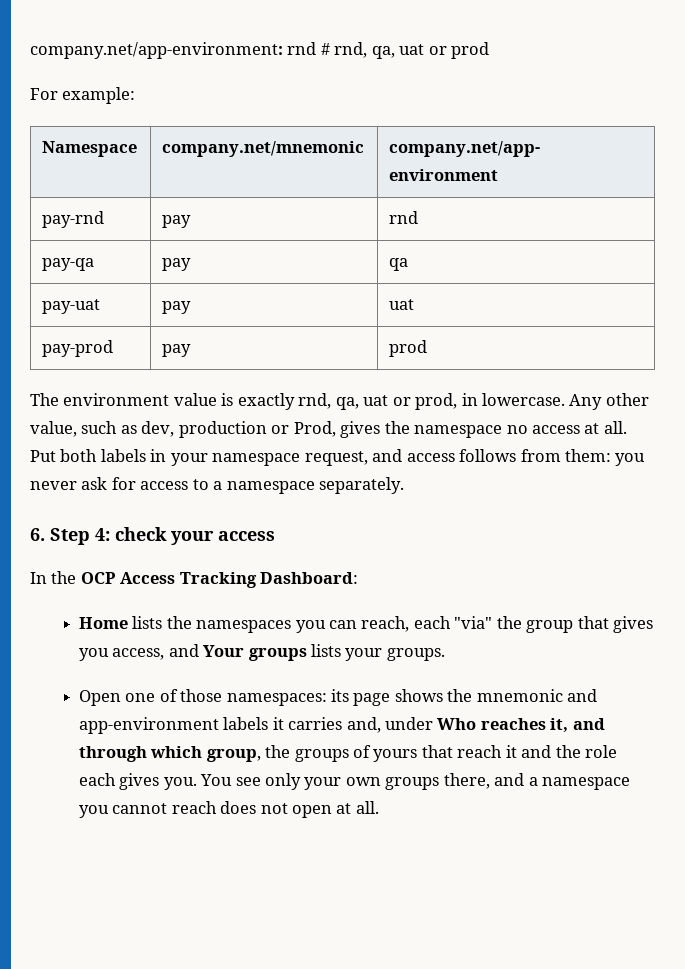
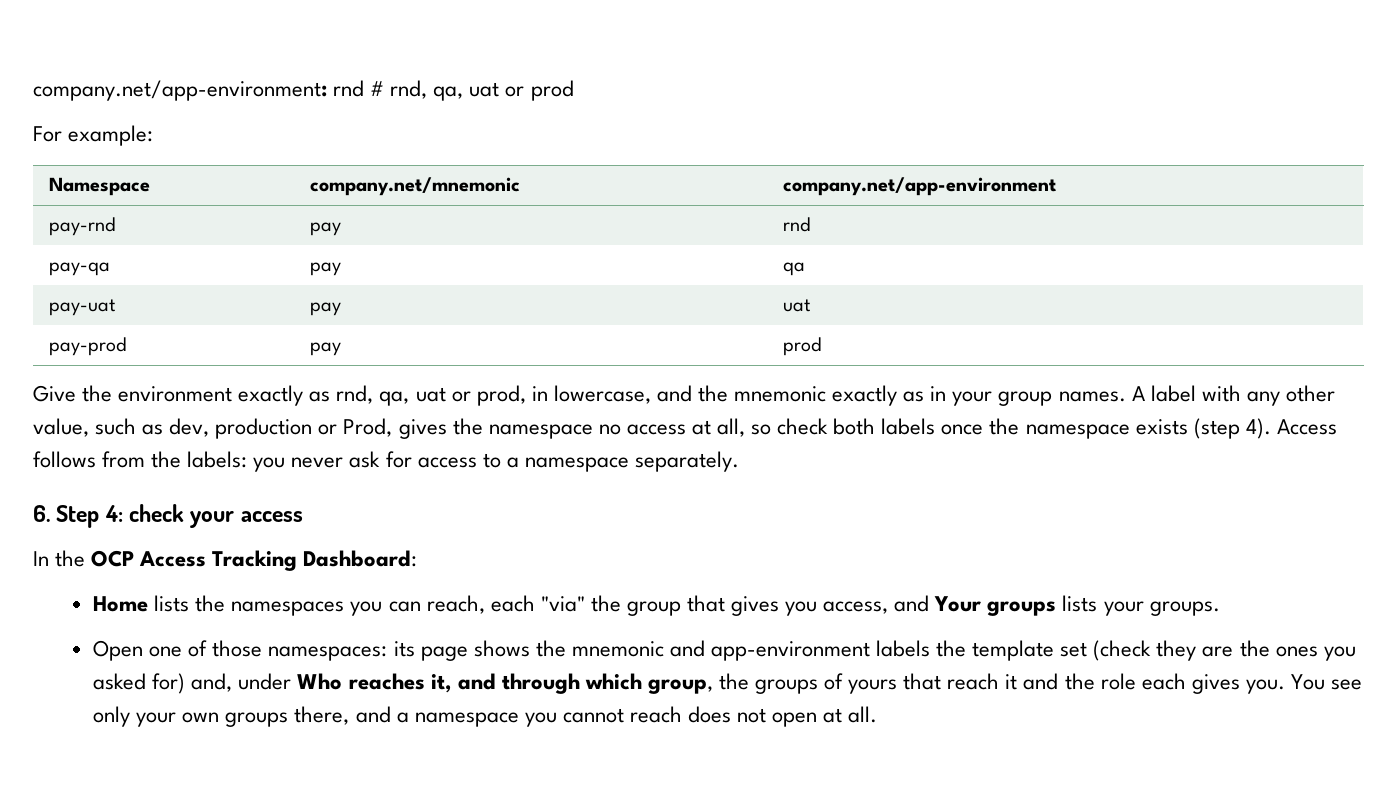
[30,393,295,410] The environment value is exactly -> [33,385,331,406] Give the environment exactly as
[482,393,603,410] lowercase. Any -> [553,385,1280,406] lowercase, and the mnemonic exactly as in your group names. A label with any
[603,421,627,434] [30,449,612,466] all. Put both labels in your namespace request, and access follows from them: -> [716,418,1337,439] [33,451,248,468] all, so check both labels once the namespace exists (step 4). Access follows from the labels:
[272,717,343,730] it carries -> [936,640,1356,661] [93,673,186,694] the template set (check they are the ones you asked for)

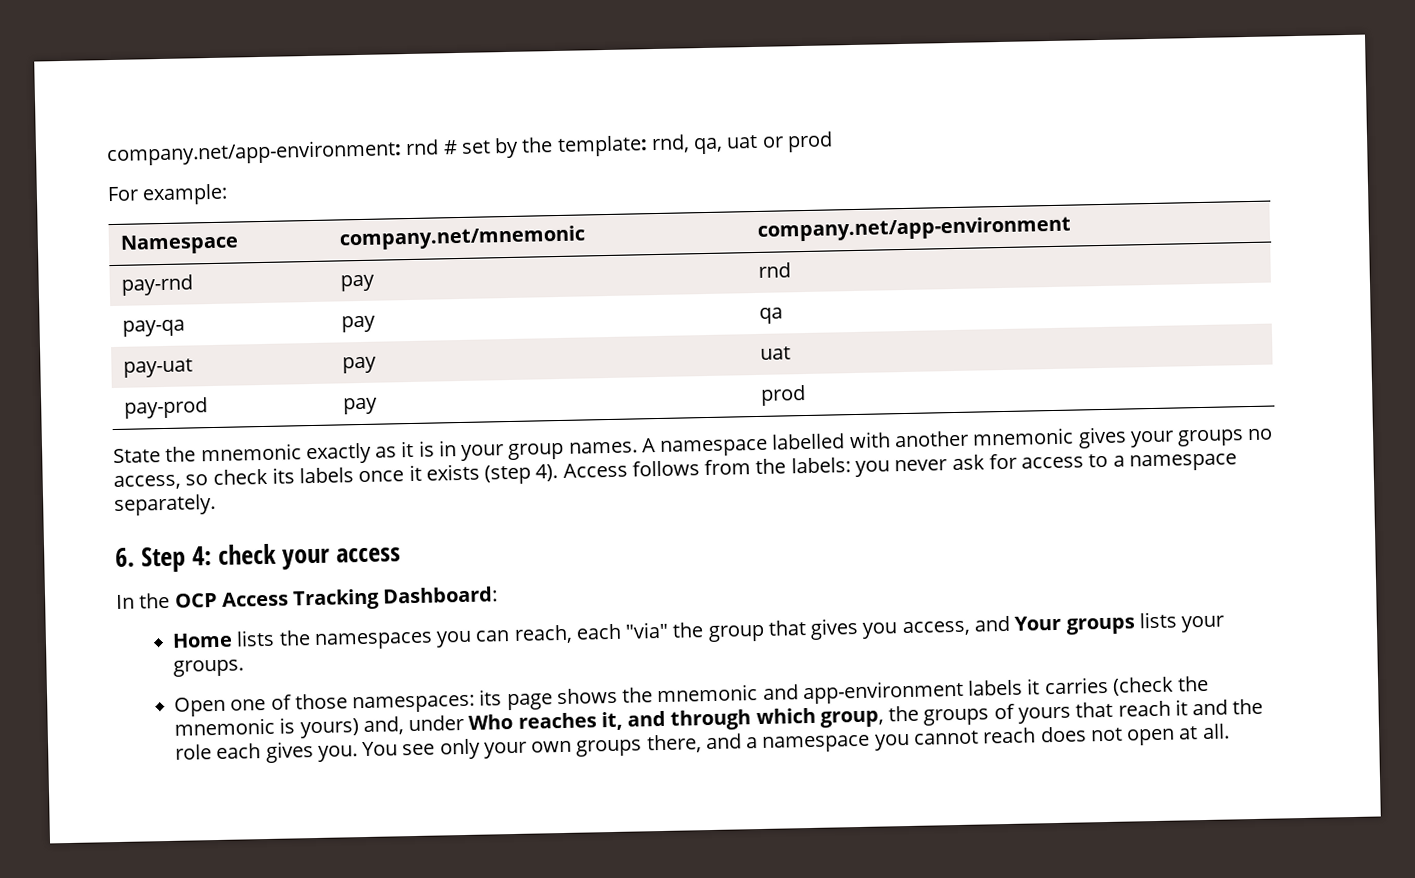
(385, 88) none -> [460,135,648,159] set by the template:
[33,385,692,406] Give the environment exactly as rnd, qa, uat or prod, in lowercase, and -> [113,448,161,464] State
(925, 396) none -> [400,440,435,458] it is
[1150,385,1335,406] [33,418,745,439] label with any other value, such as dev, production or Prod, gives the namespace no access at all, -> [660,426,1274,457] [113,474,181,491] namespace labelled with another mnemonic gives your groups no access,
[833,418,876,435] both -> [271,467,295,484] its
[989,418,1130,439] the namespace -> [408,464,422,482] it
[936,640,1356,661] [93,673,186,694] the template set (check they are the ones you asked for) -> [1026,675,1210,696] [174,717,359,739] it carries (check the mnemonic is yours)

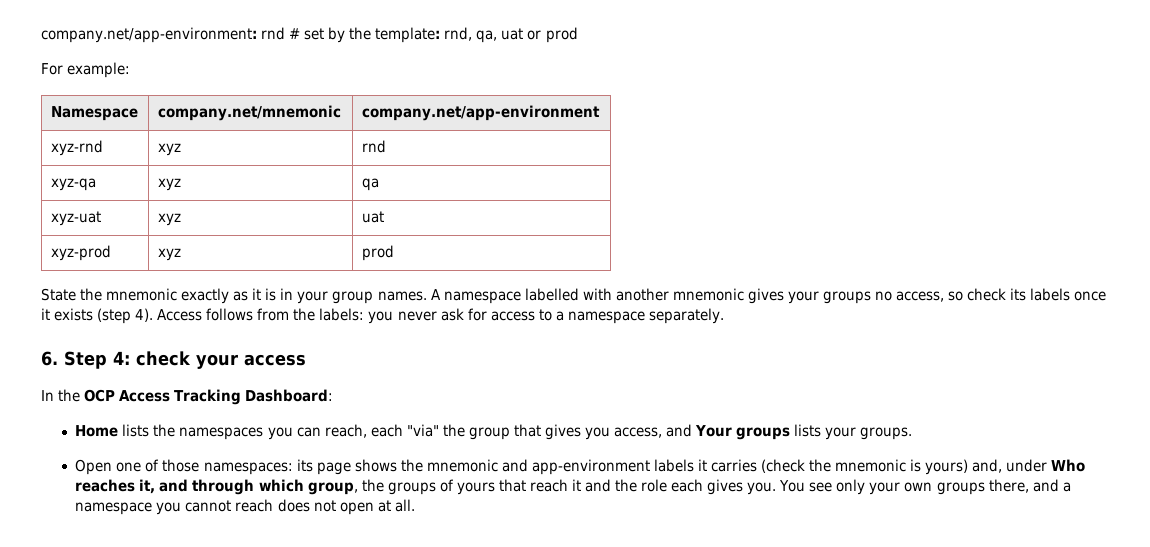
[120,274,193,296] [339,274,375,292] pay-rnd | pay -> [50,140,103,156] [157,143,181,156] xyz-rnd | xyz
[121,319,185,337] [340,315,376,333] pay-qa | pay -> [50,178,96,191] [157,178,181,191] xyz-qa | xyz
[122,358,193,378] [341,356,377,374] pay-uat | pay -> [50,211,101,226] [157,213,181,226] xyz-uat | xyz
[123,397,208,419] [342,397,378,415] pay-prod | pay -> [50,245,111,261] [157,248,181,261] xyz-prod | xyz

